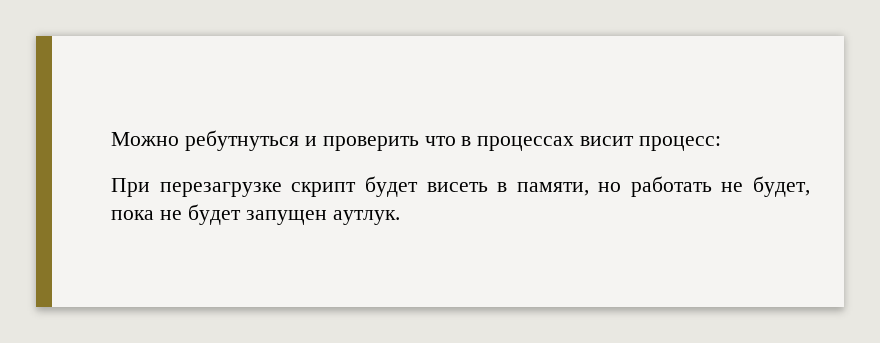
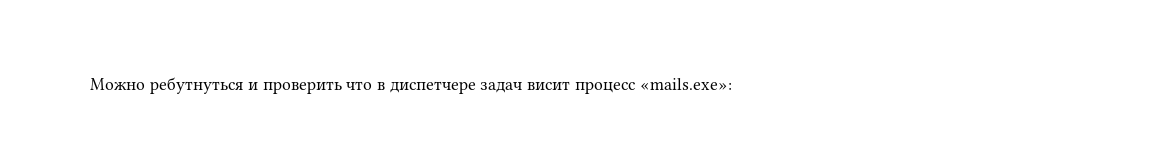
[477,136,721,151] [111,176,810,197] [111,204,400,225] процессах висит процесс: // При перезагрузке скрипт будет висеть в памяти, но работать не будет, пока не будет запущен аутлук. -> [389,78,732,94] диспетчере задач висит процесс «mails.exe»:

